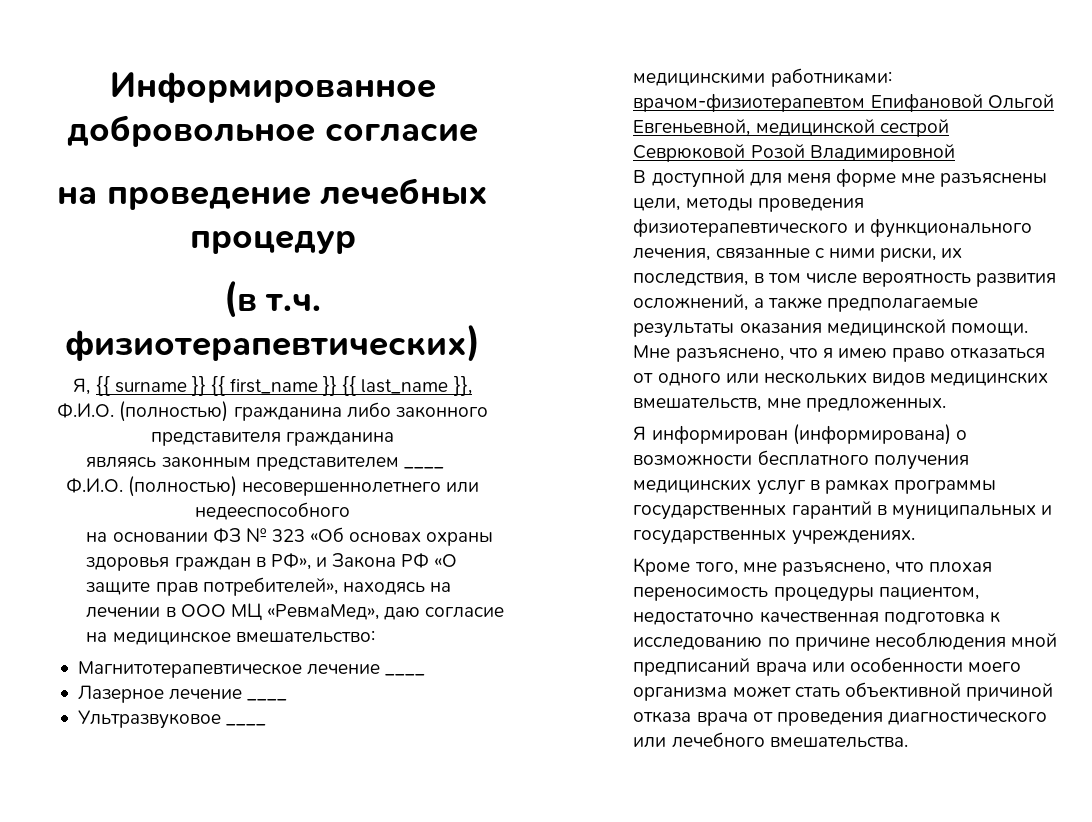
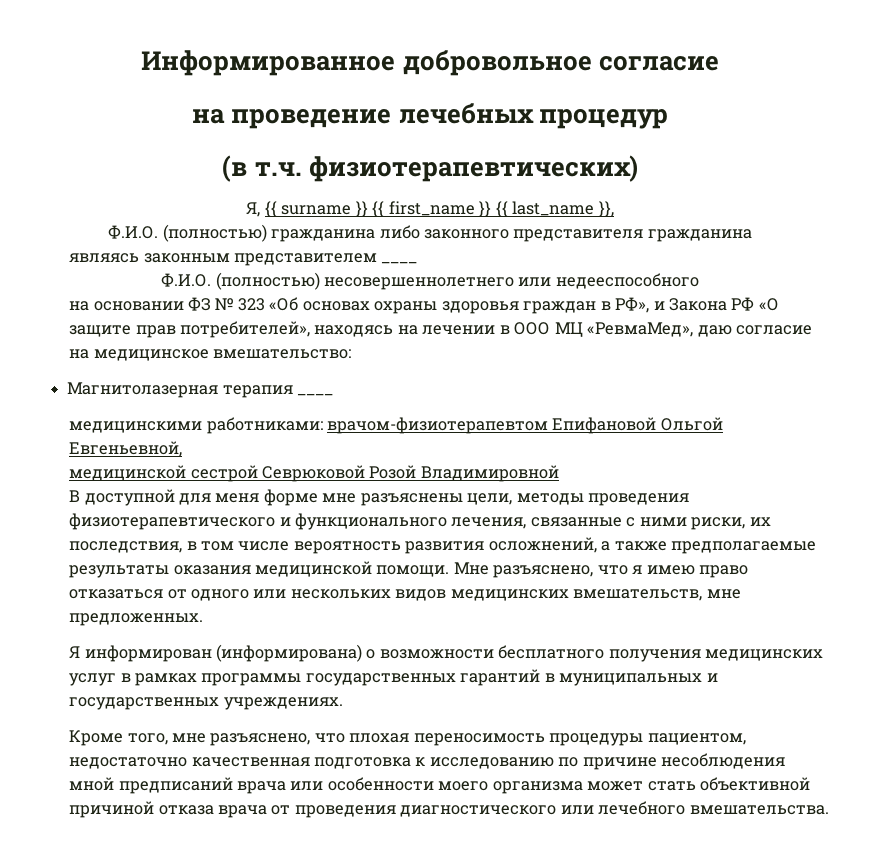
[77,661,425,678] [77,685,287,703] [77,710,221,729] Магнитотерапевтическое лечение ____ // Лазерное лечение ____ // Ультразвуковое -> [67,382,293,398] Магнитолазерная терапия
(751, 127) none -> (183, 449) //

